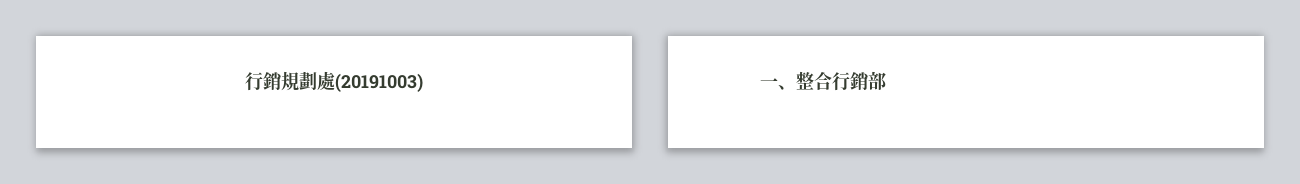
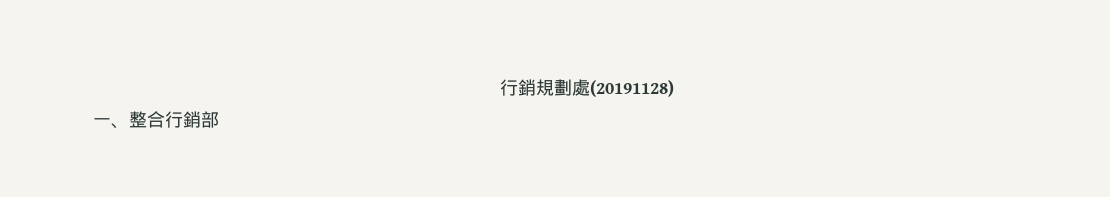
[335,73,423,92] (20191003) -> [590,80,674,97] (20191128)

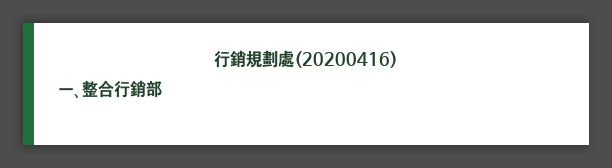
[590,80,674,97] (20191128) -> [294,51,398,68] (20200416)

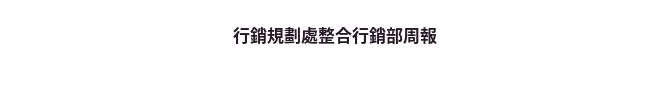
[294,51,398,68] [58,88,82,99] (20200416) // 一、 -> (318, 35) none
(162, 89) none -> [403,27,437,45] 周報

